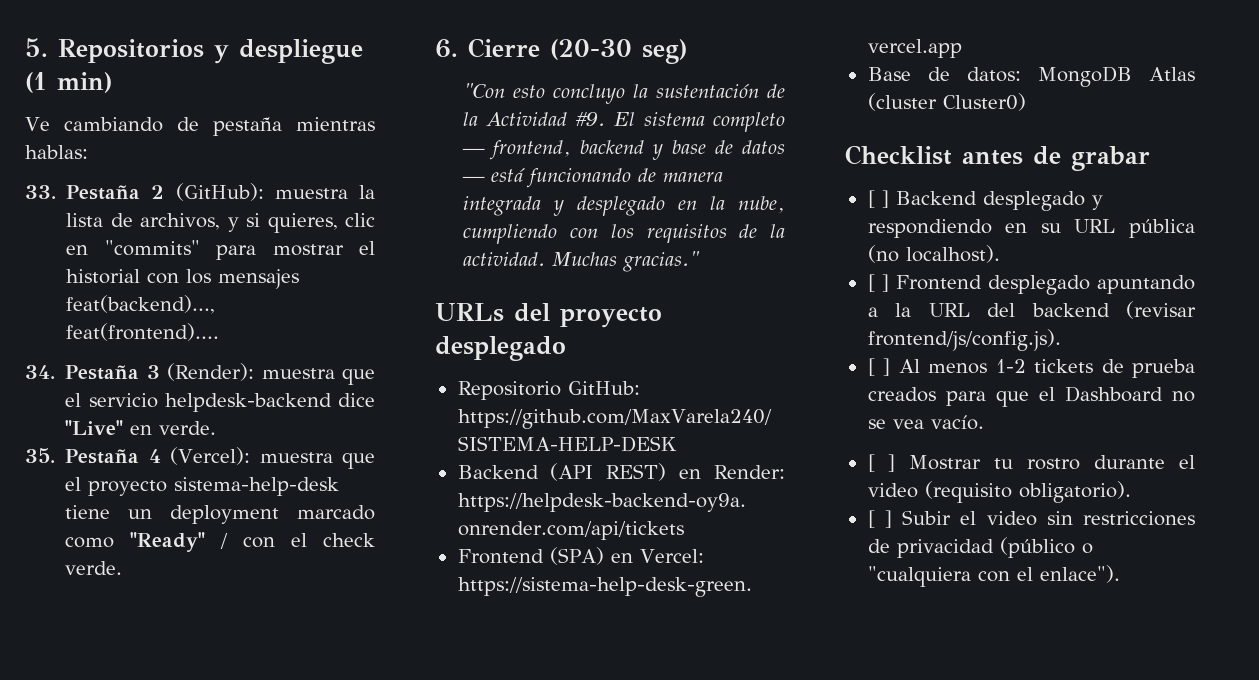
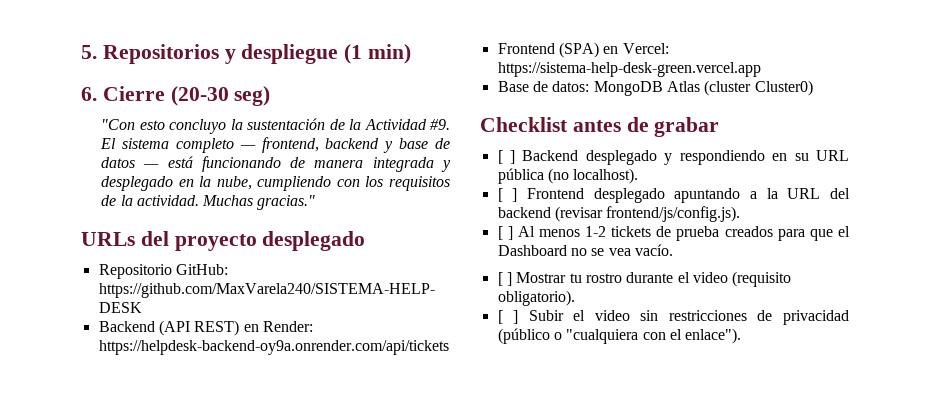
[25,117,375,136] [25,145,88,159] [25,183,375,201] [66,213,375,233] [66,240,375,260] [66,269,300,289] [66,295,216,314] [66,323,220,341] [25,363,375,385] [65,393,375,412] [65,420,217,435] [25,447,375,469] [65,477,340,496] [65,505,375,524] [65,532,375,552] [65,561,123,575] // Ve cambiando de pestaña mientras hablas: // 33. Pestaña 2 (GitHub): muestra la lista de archivos, y si quieres, clic en "commits" para mostrar el historial con los mensajes feat(backend)..., feat(frontend).... // 34. Pestaña 3 (Render): muestra que el servicio helpdesk-backend dice "Live" en verde. // 35. Pestaña 4 (Vercel): muestra que el proyecto sistema-help-desk tiene un deployment marcado como "Ready" / con el check verde. -> (412, 54) none

